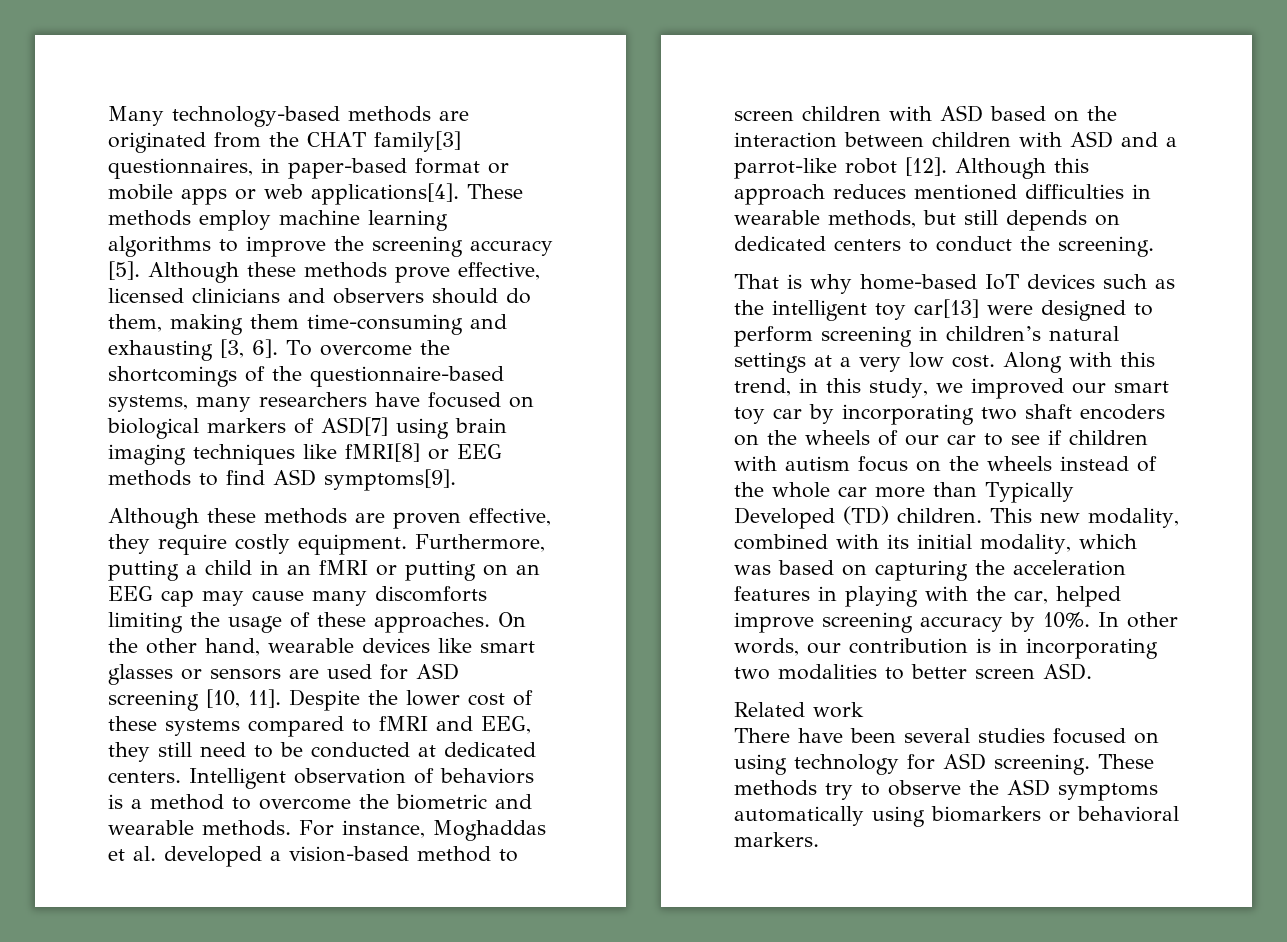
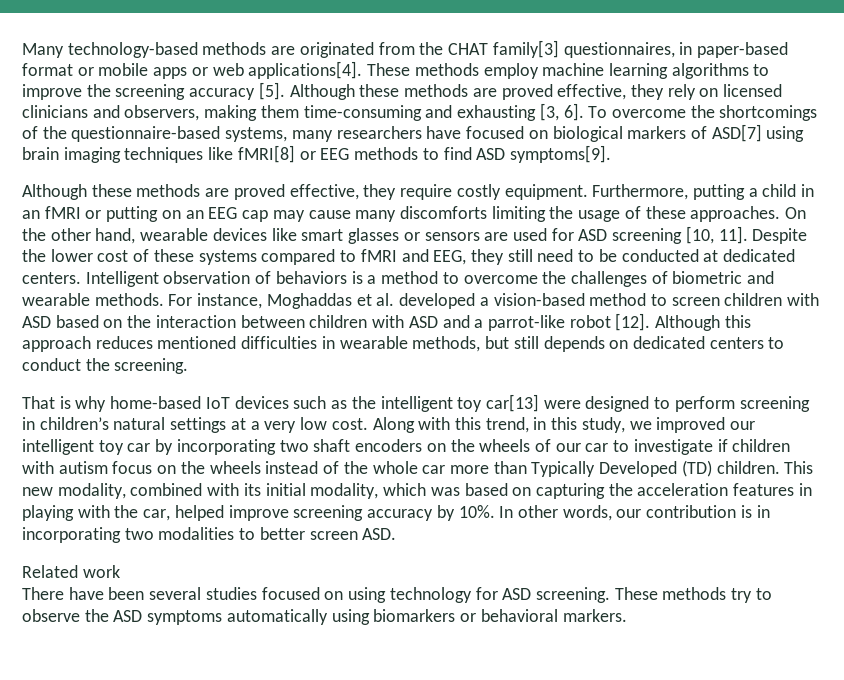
[395,262,540,283] [108,288,531,304] [108,314,162,332] prove effective, licensed clinicians and observers should do them, -> [472,84,783,100] [22,105,200,121] are proved effective, they rely on licensed clinicians and observers,
[393,512,461,529] proven -> [233,184,285,200] proved
(389, 801) none -> [570,271,668,287] challenges of
[1113,381,1169,393] smart -> [22,439,94,455] intelligent
[1011,435,1040,445] see -> [633,439,713,455] investigate

